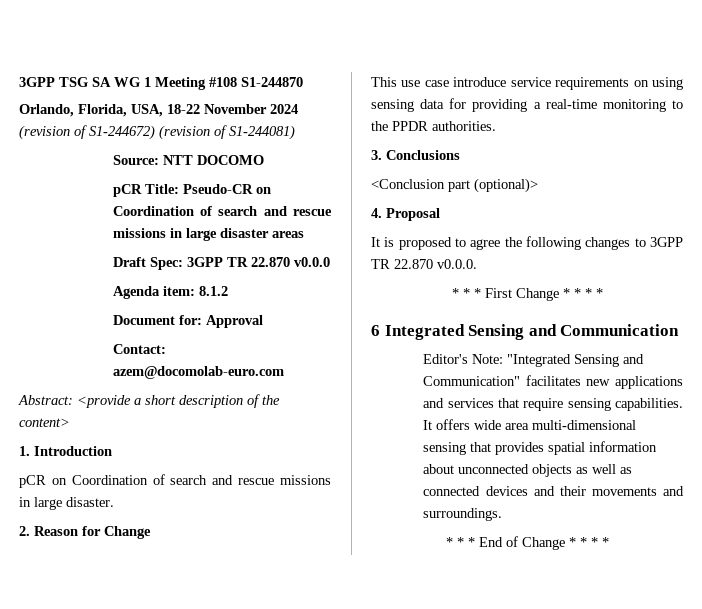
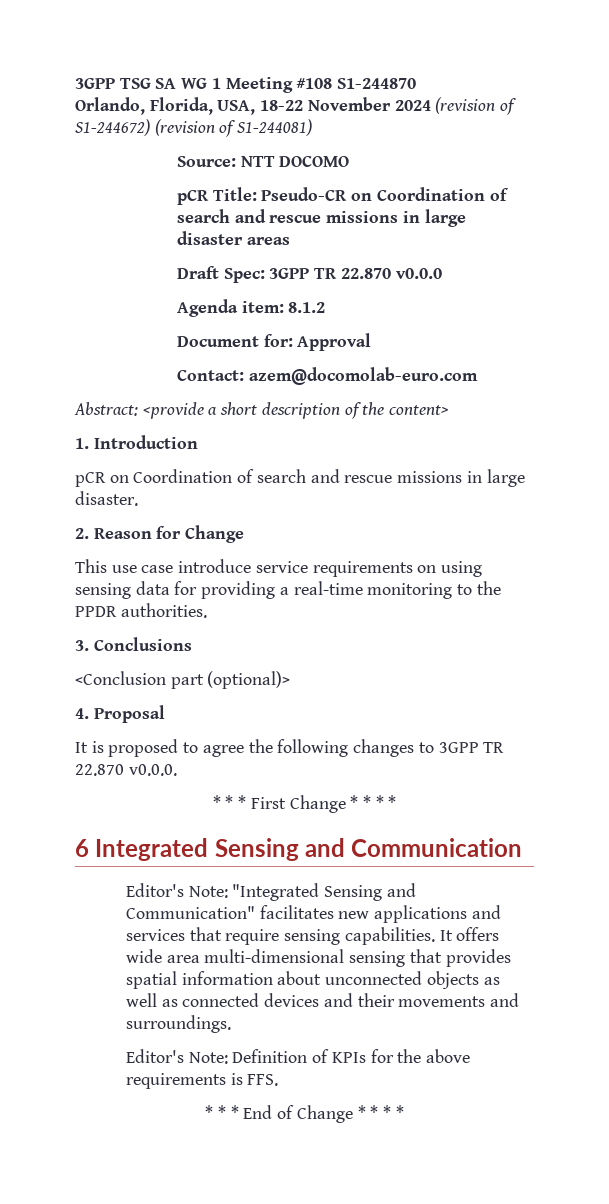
(503, 514) none -> [125,1049,471,1064] [125,1073,279,1089] // Editor's Note: Definition of KPIs for the above requirements is FFS.

